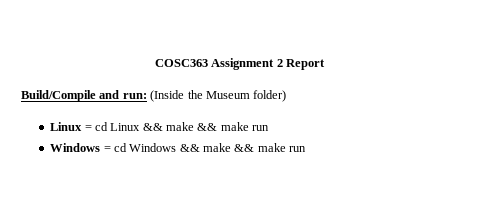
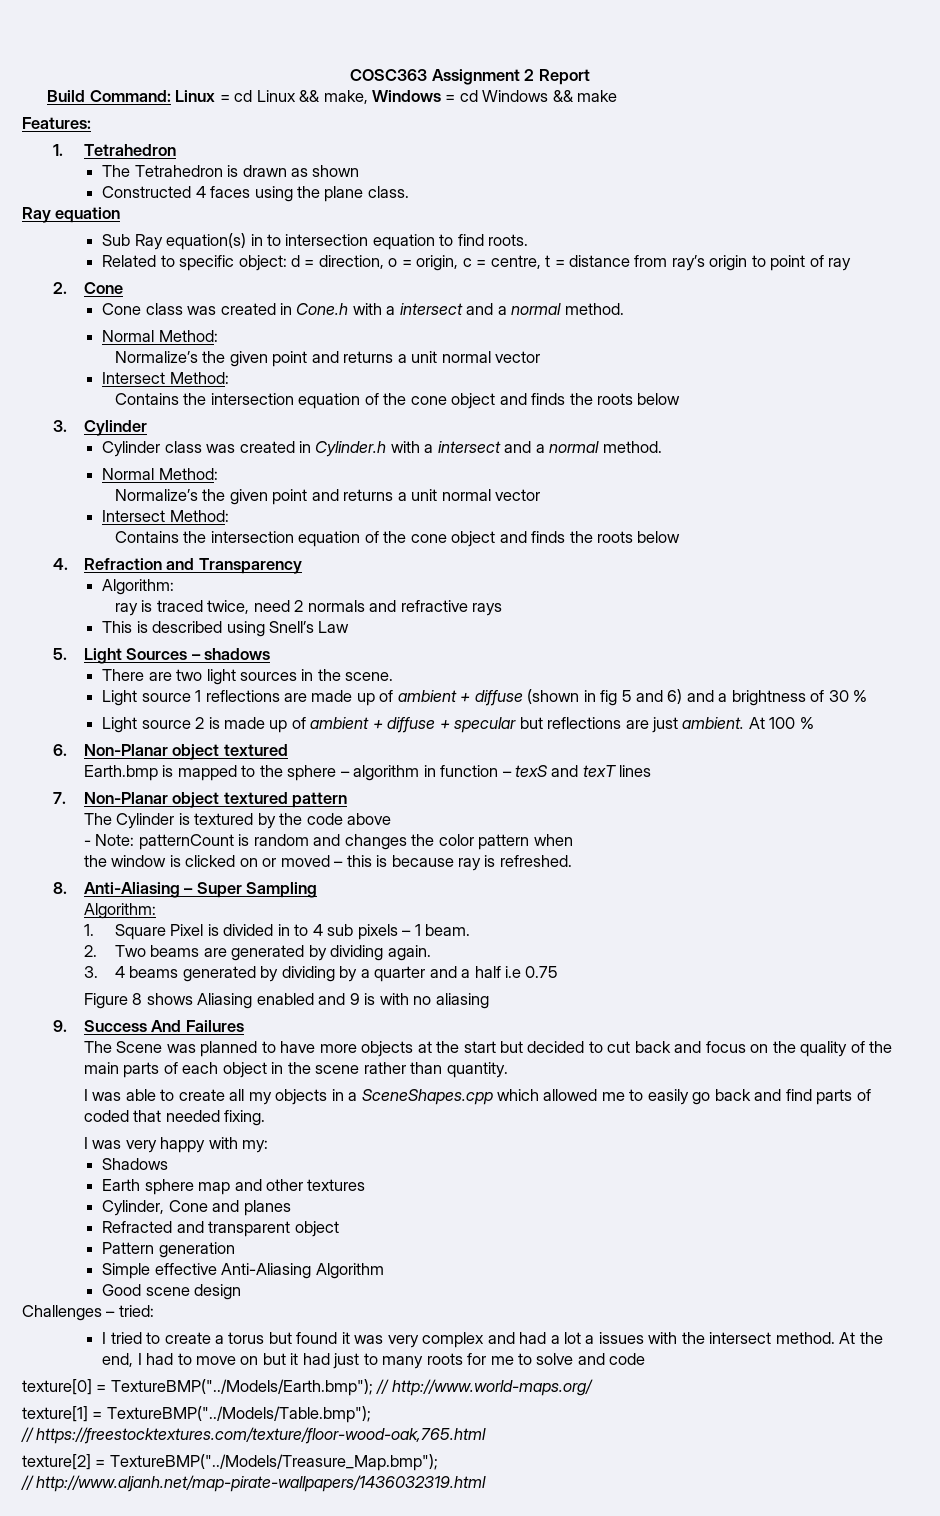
[21,90,287,102] Build/Compile and run: (Inside the Museum folder) // -> [47,90,171,102] Build Command:
[166,122,270,131] make && make run // -> [323,90,368,104] make,
[234,143,307,152] && make run -> [22,117,91,129] [52,144,176,156] [102,165,360,177] [102,186,409,202] [22,207,121,223] [102,233,529,250] [102,255,852,271] [52,282,123,294] [102,303,624,315] [102,330,218,342] [114,351,541,367] [102,372,229,384] [114,393,681,409] [52,420,147,436] [102,441,662,457] [102,468,218,480] [114,489,541,505] [102,510,229,522] [114,531,681,547] [52,558,302,574] [102,579,175,595] [114,600,503,616] [102,621,350,637] [52,648,271,664] [102,669,394,685] [102,689,868,706] [102,717,814,733] [52,744,288,760] [83,765,652,781] [52,792,348,808] [83,813,392,829] [83,834,573,850] [83,855,572,871] [52,882,318,898] [83,903,156,919] [83,924,470,940] [83,945,431,961] [83,966,559,982] [83,993,489,1009] [52,1020,244,1032] [83,1041,892,1057] [83,1062,508,1078] [83,1089,871,1105] [83,1110,266,1126] [83,1137,269,1153] [102,1158,169,1170] [102,1179,366,1195] [102,1200,291,1216] [102,1221,339,1237] [102,1242,235,1258] [102,1263,384,1279] [102,1284,242,1300] [22,1305,154,1321] [102,1332,883,1348] [102,1353,646,1369] [22,1379,593,1396] [22,1406,371,1423] [21,1427,487,1444] [22,1454,438,1471] [21,1475,487,1492] // Features: // 1. Tetrahedron // The Tetrahedron is drawn as shown // Constructed 4 faces using the plane class. // Ray equation // Sub Ray equation(s) in to intersection equation to find roots. // Related to specific object: d = direction, o = origin, c = centre, t = distance from ray’s origin to point of ray // 2. Cone // Cone class was created in Cone.h with a intersect and a normal method. // Normal Method: // Normalize’s the given point and returns a unit normal vector // Intersect Method: // Contains the intersection equation of the cone object and finds the roots below // 3. Cylinder // Cylinder class was created in Cylinder.h with a intersect and a normal method. // Normal Method: // Normalize’s the given point and returns a unit normal vector // Intersect Method: // Contains the intersection equation of the cone object and finds the roots below // 4. Refraction and Transparency // Algorithm: // ray is traced twice, need 2 normals and refractive rays // This is described using Snell’s Law // 5. Light Sources – shadows // There are two light sources in the scene. // Light source 1 reflections are made up of ambient + diffuse (shown in fig 5 and 6) and a brightness of 30 % // Light source 2 is made up of ambient + diffuse + specular but reflections are just ambient. At 100 % // 6. Non-Planar object textured // Earth.bmp is mapped to the sphere – algorithm in function – texS and texT lines // 7. Non-Planar object textured pattern // The Cylinder is textured by the code above // - Note: patternCount is random and changes the color pattern when // the window is clicked on or moved – this is because ray is refreshed. // 8. Anti-Aliasing – Super Sampling // Algorithm: // 1. Square Pixel is divided in to 4 sub pixels – 1 beam. // 2. Two beams are generated by dividing again. // 3. 4 beams generated by dividing by a quarter and a half i.e 0.75 // Figure 8 shows Aliasing enabled and 9 is with no aliasing // 9. Success And Failures // The Scene was planned to have more objects at the start but decided to cut back and focus on the quality of the main parts of each object in the scene rather than quantity. // I was able to create all my objects in a SceneShapes.cpp which allowed me to easily go back and find parts of coded that needed fixing. // I was very happy with my: // Shadows // Earth sphere map and other textures // Cylinder, Cone and planes // Refracted and transparent object // Pattern generation // Simple effective Anti-Aliasing Algorithm // Good scene design // Challenges – tried: // I tried to create a torus but found it was very complex and had a lot a issues with the intersect method. At the end, I had to move on but it had just to many roots for me to solve and code // texture[0] = TextureBMP("../Models/Earth.bmp"); // http://www.world-maps.org/ // texture[1] = TextureBMP("../Models/Table.bmp"); // // https://freestocktextures.com/texture/floor-wood-oak,765.html // texture[2] = TextureBMP("../Models/Treasure_Map.bmp"); // // http://www.aljanh.net/map-pirate-wallpapers/1436032319.html

